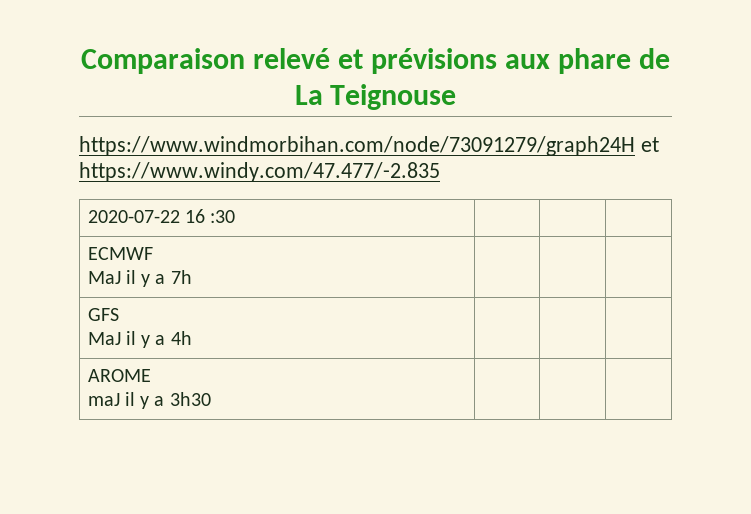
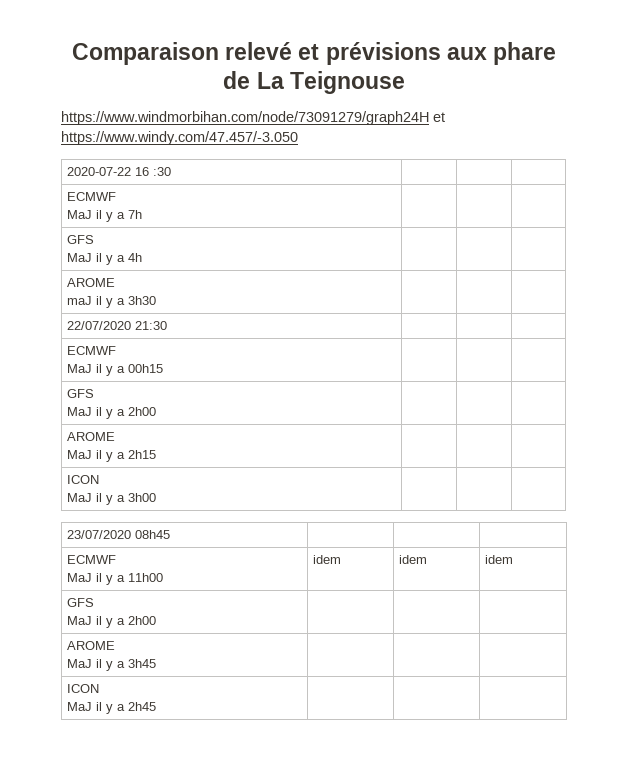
[79,162,440,182] https://www.windy.com/47.477/-2.835 -> [61,131,298,145] https://www.windy.com/47.457/-3.050
(211, 399) none -> [66,321,167,330] [66,346,116,355] [66,364,163,376] [66,389,94,398] [66,407,156,419] [66,432,115,441] [66,450,156,462] [66,475,99,484] [66,493,156,505] [66,530,170,539] [66,555,116,564] [66,573,163,585] [312,555,341,564] [398,555,427,564] [484,555,513,564] [66,598,94,607] [66,616,156,628] [66,641,115,650] [66,659,156,671] [66,684,99,693] [66,702,156,714] // 22/07/2020 21:30 | | | // ECMWF // MaJ il y a 00h15 | | | // GFS // MaJ il y a 2h00 | | | // AROME // MaJ il y a 2h15 | | | // ICON // MaJ il y a 3h00 | | | // 23/07/2020 08h45 | | | // ECMWF // MaJ il y a 11h00 | idem | idem | idem // GFS // MaJ il y a 2h00 | | | // AROME // MaJ il y a 3h45 | | | // ICON // MaJ il y a 2h45 | | |

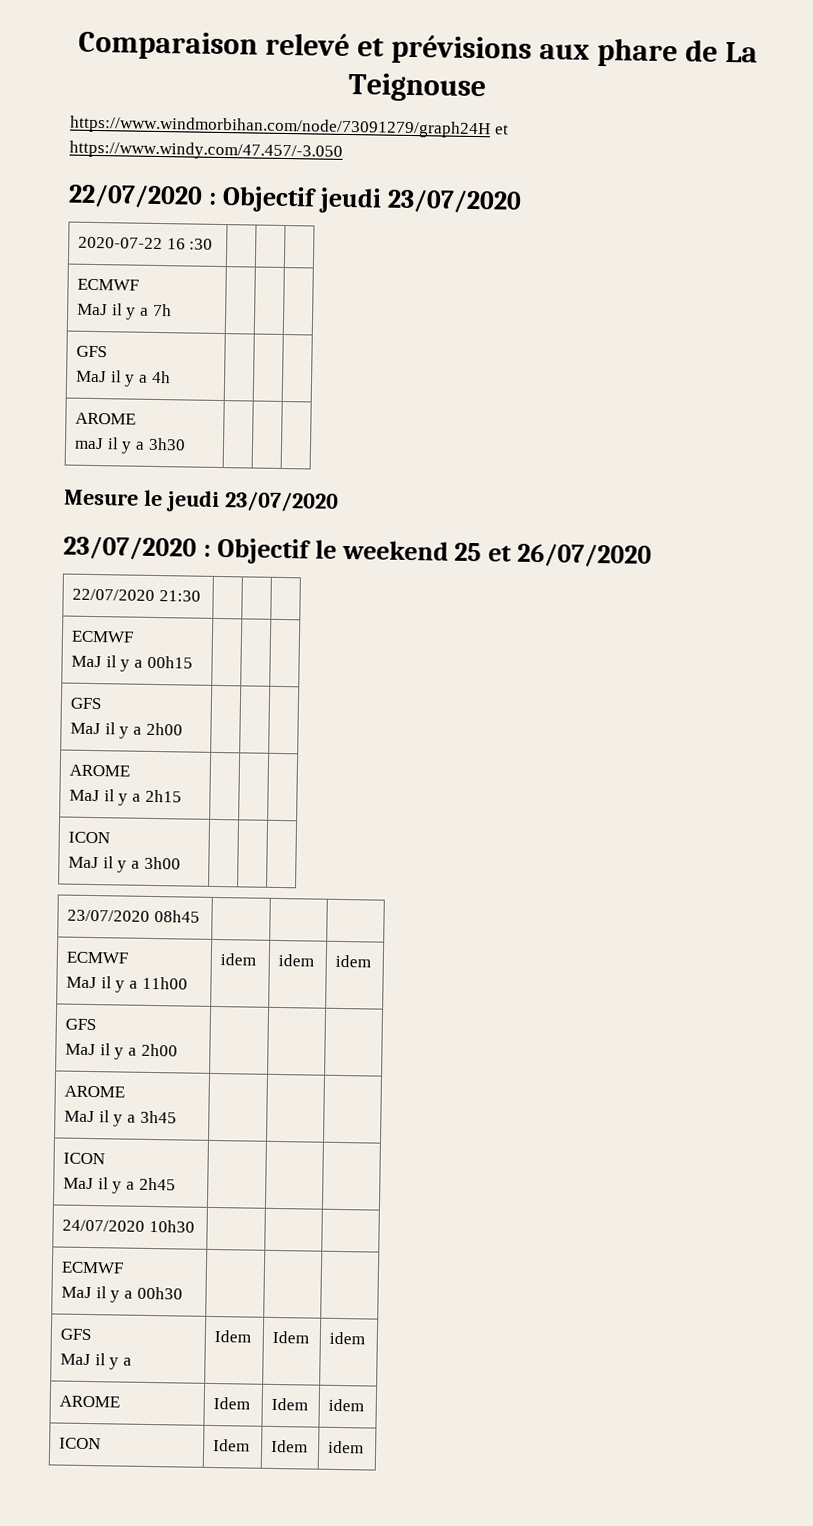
(298, 138) none -> [68,183,522,214] // 22/07/2020 : Objectif jeudi 23/07/2020
(156, 300) none -> [64,489,339,513] [63,535,653,568] // Mesure le jeudi 23/07/2020 // 23/07/2020 : Objectif le weekend 25 et 26/07/2020
(156, 706) none -> [62,1219,195,1233] [61,1261,125,1274] [61,1286,183,1303] [60,1328,92,1341] [60,1353,133,1370] [214,1330,252,1343] [272,1330,310,1344] [329,1331,366,1345] [59,1395,121,1408] [213,1397,251,1410] [271,1397,309,1411] [328,1398,365,1412] [59,1437,102,1450] [213,1439,251,1452] [271,1439,309,1453] [328,1440,365,1454] // 24/07/2020 10h30 | | | // ECMWF // MaJ il y a 00h30 | | | // GFS // MaJ il y a | Idem | Idem | idem // AROME | Idem | Idem | idem // ICON | Idem | Idem | idem

